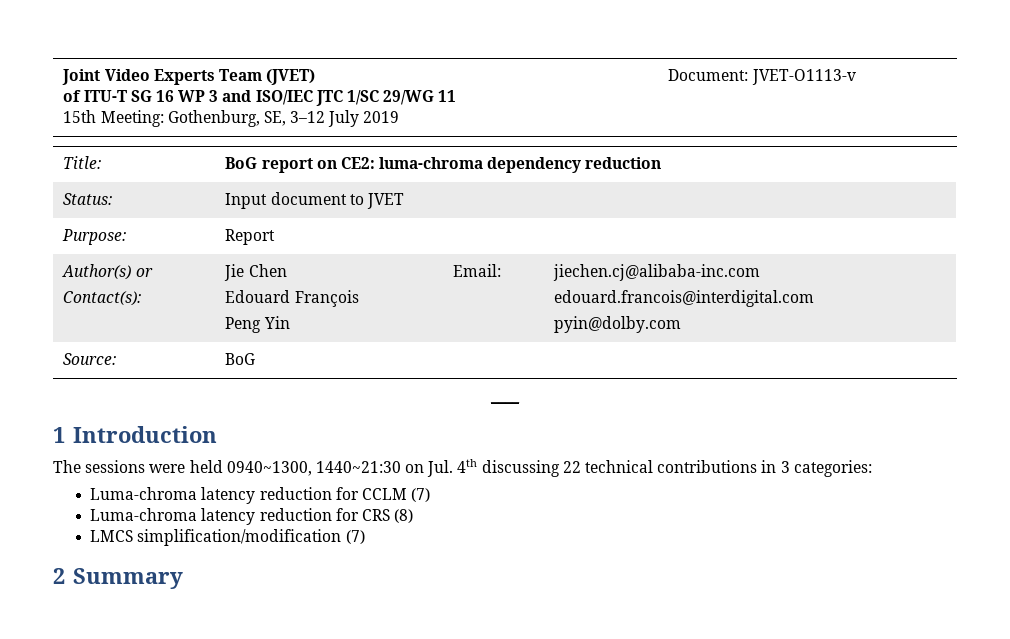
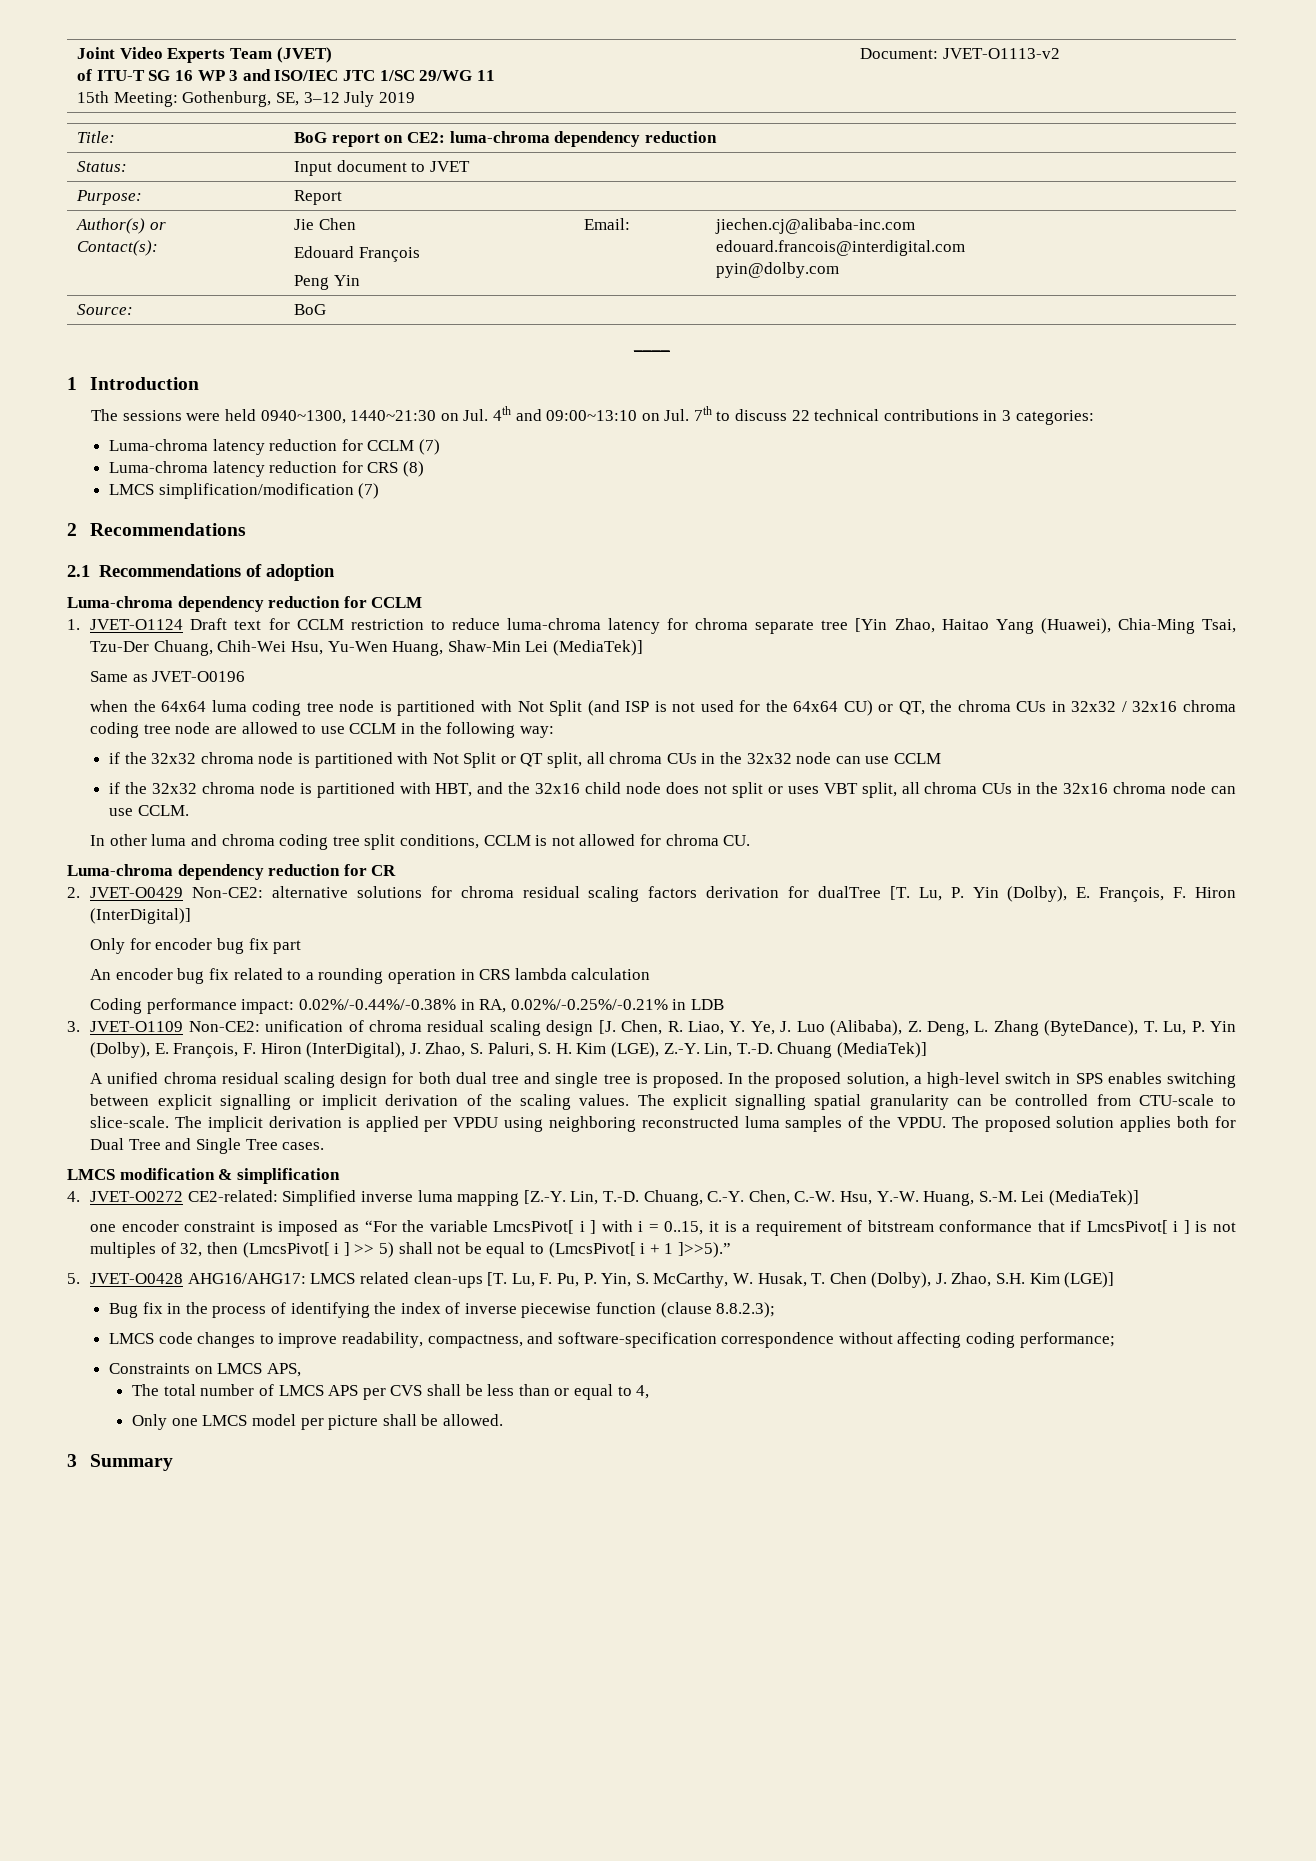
[751,69,856,85] JVET-O1113-v -> [942,48,1060,59] JVET-O1113-v2
[481,460,560,477] discussing -> [515,406,788,421] and 09:00~13:10 on Jul. 7th to discuss
(65, 576) none -> [90,523,247,536] [67,564,335,581] [67,596,423,612] [67,618,1236,634] [90,640,643,656] [90,671,246,682] [90,700,1236,716] [90,722,554,738] [108,752,941,768] [108,782,1237,798] [108,805,189,816] [90,834,751,850] [67,864,397,880] [67,886,1237,902] [90,908,192,924] [90,938,302,954] [90,968,651,984] [90,998,724,1014] [67,1020,1236,1036] [90,1042,927,1058] [90,1072,1236,1088] [90,1094,1237,1110] [90,1116,1236,1132] [90,1138,325,1154] [67,1168,340,1184] [67,1190,1139,1206] [90,1220,1236,1236] [90,1242,731,1258] [67,1272,1115,1288] [108,1302,776,1318] [108,1332,1115,1348] [108,1363,301,1377] [132,1384,650,1400] [132,1414,503,1430] [67,1454,77,1467] Recommendations // 2.1 Recommendations of adoption // Luma-chroma dependency reduction for CCLM // 1. JVET-O1124 Draft text for CCLM restriction to reduce luma-chroma latency for chroma separate tree [Yin Zhao, Haitao Yang (Huawei), Chia-Ming Tsai, Tzu-Der Chuang, Chih-Wei Hsu, Yu-Wen Huang, Shaw-Min Lei (MediaTek)] // Same as JVET-O0196 // when the 64x64 luma coding tree node is partitioned with Not Split (and ISP is not used for the 64x64 CU) or QT, the chroma CUs in 32x32 / 32x16 chroma coding tree node are allowed to use CCLM in the following way: // if the 32x32 chroma node is partitioned with Not Split or QT split, all chroma CUs in the 32x32 node can use CCLM // if the 32x32 chroma node is partitioned with HBT, and the 32x16 child node does not split or uses VBT split, all chroma CUs in the 32x16 chroma node can use CCLM. // In other luma and chroma coding tree split conditions, CCLM is not allowed for chroma CU. // Luma-chroma dependency reduction for CR // 2. JVET-O0429 Non-CE2: alternative solutions for chroma residual scaling factors derivation for dualTree [T. Lu, P. Yin (Dolby), E. François, F. Hiron (InterDigital)] // Only for encoder bug fix part // An encoder bug fix related to a rounding operation in CRS lambda calculation // Coding performance impact: 0.02%/-0.44%/-0.38% in RA, 0.02%/-0.25%/-0.21% in LDB // 3. JVET-O1109 Non-CE2: unification of chroma residual scaling design [J. Chen, R. Liao, Y. Ye, J. Luo (Alibaba), Z. Deng, L. Zhang (ByteDance), T. Lu, P. Yin (Dolby), E. François, F. Hiron (InterDigital), J. Zhao, S. Paluri, S. H. Kim (LGE), Z.-Y. Lin, T.-D. Chuang (MediaTek)] // A unified chroma residual scaling design for both dual tree and single tree is proposed. In the proposed solution, a high-level switch in SPS enables switching between explicit signalling or implicit derivation of the scaling values. The explicit signalling spatial granularity can be controlled from CTU-scale to slice-scale. The implicit derivation is applied per VPDU using neighboring reconstructed luma samples of the VPDU. The proposed solution applies both for Dual Tree and Single Tree cases. // LMCS modification & simplification // 4. JVET-O0272 CE2-related: Simplified inverse luma mapping [Z.-Y. Lin, T.-D. Chuang, C.-Y. Chen, C.-W. Hsu, Y.-W. Huang, S.-M. Lei (MediaTek)] // one encoder constraint is imposed as “For the variable LmcsPivot[ i ] with i = 0..15, it is a requirement of bitstream conformance that if LmcsPivot[ i ] is not multiples of 32, then (LmcsPivot[ i ] >> 5) shall not be equal to (LmcsPivot[ i + 1 ]>>5).” // 5. JVET-O0428 AHG16/AHG17: LMCS related clean-ups [T. Lu, F. Pu, P. Yin, S. McCarthy, W. Husak, T. Chen (Dolby), J. Zhao, S.H. Kim (LGE)] // Bug fix in the process of identifying the index of inverse piecewise function (clause 8.8.2.3); // LMCS code changes to improve readability, compactness, and software-specification correspondence without affecting coding performance; // Constraints on LMCS APS, // The total number of LMCS APS per CVS shall be less than or equal to 4, // Only one LMCS model per picture shall be allowed. // 3

